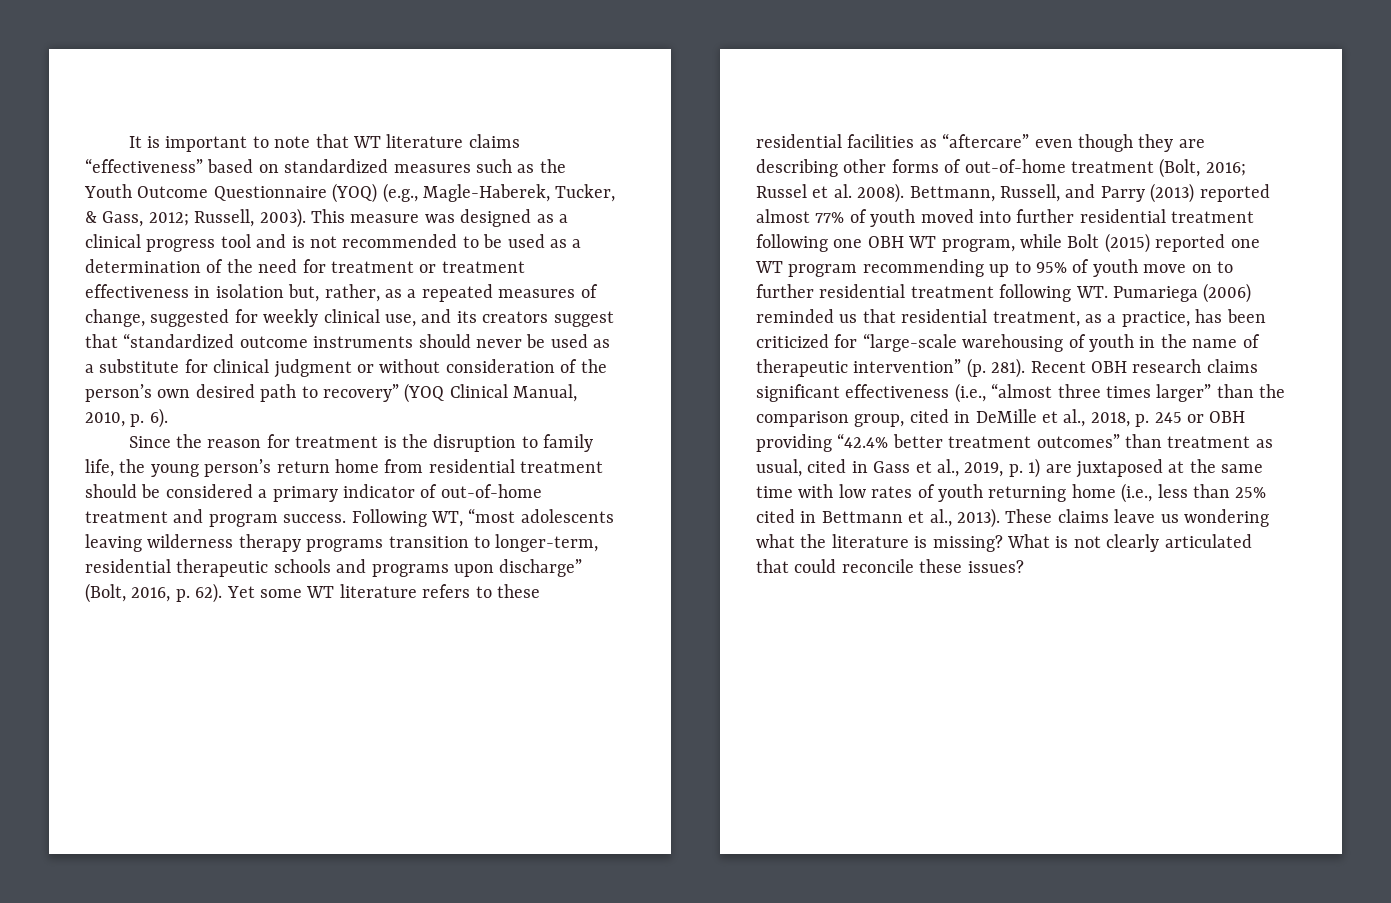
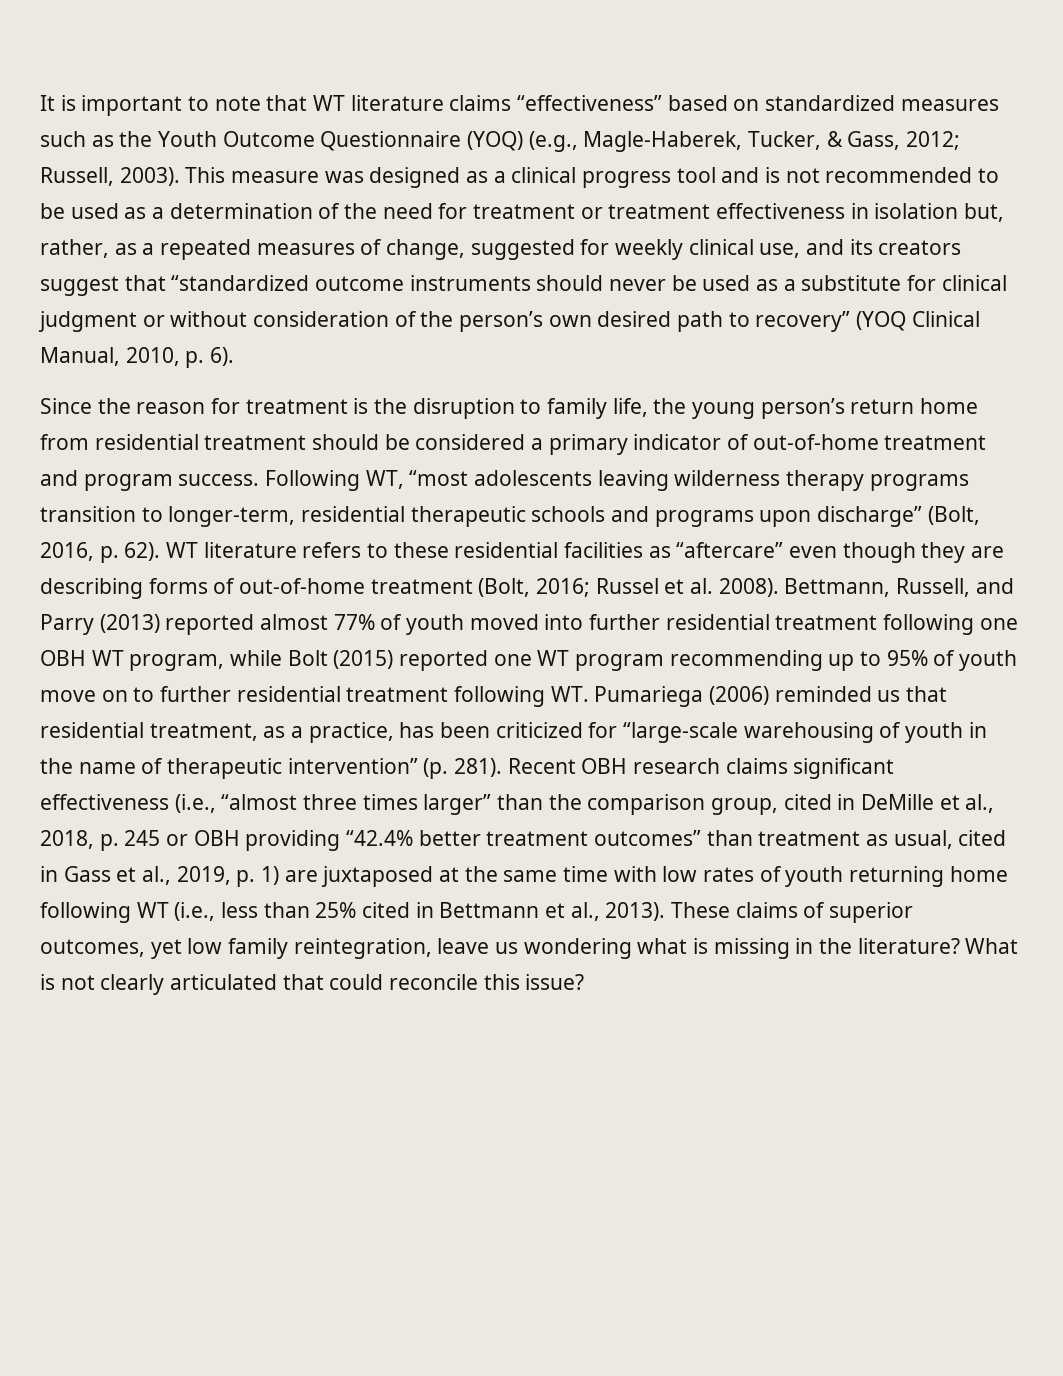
[226,586,302,598] Yet some -> (161, 551) none
[843,159,887,173] other -> (143, 588) none
(1116, 491) none -> [40,902,169,923] following WT
[1114,509,1269,527] [756,534,1003,552] leave us wondering what the literature is missing? -> [803,902,914,923] [40,938,960,959] of superior outcomes, yet low family reintegration, leave us wondering what is missing in the literature?
[919,559,1024,573] these issues? -> [483,974,585,990] this issue?

